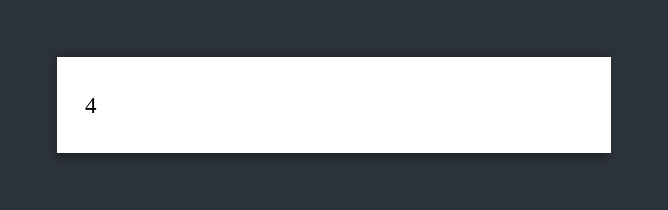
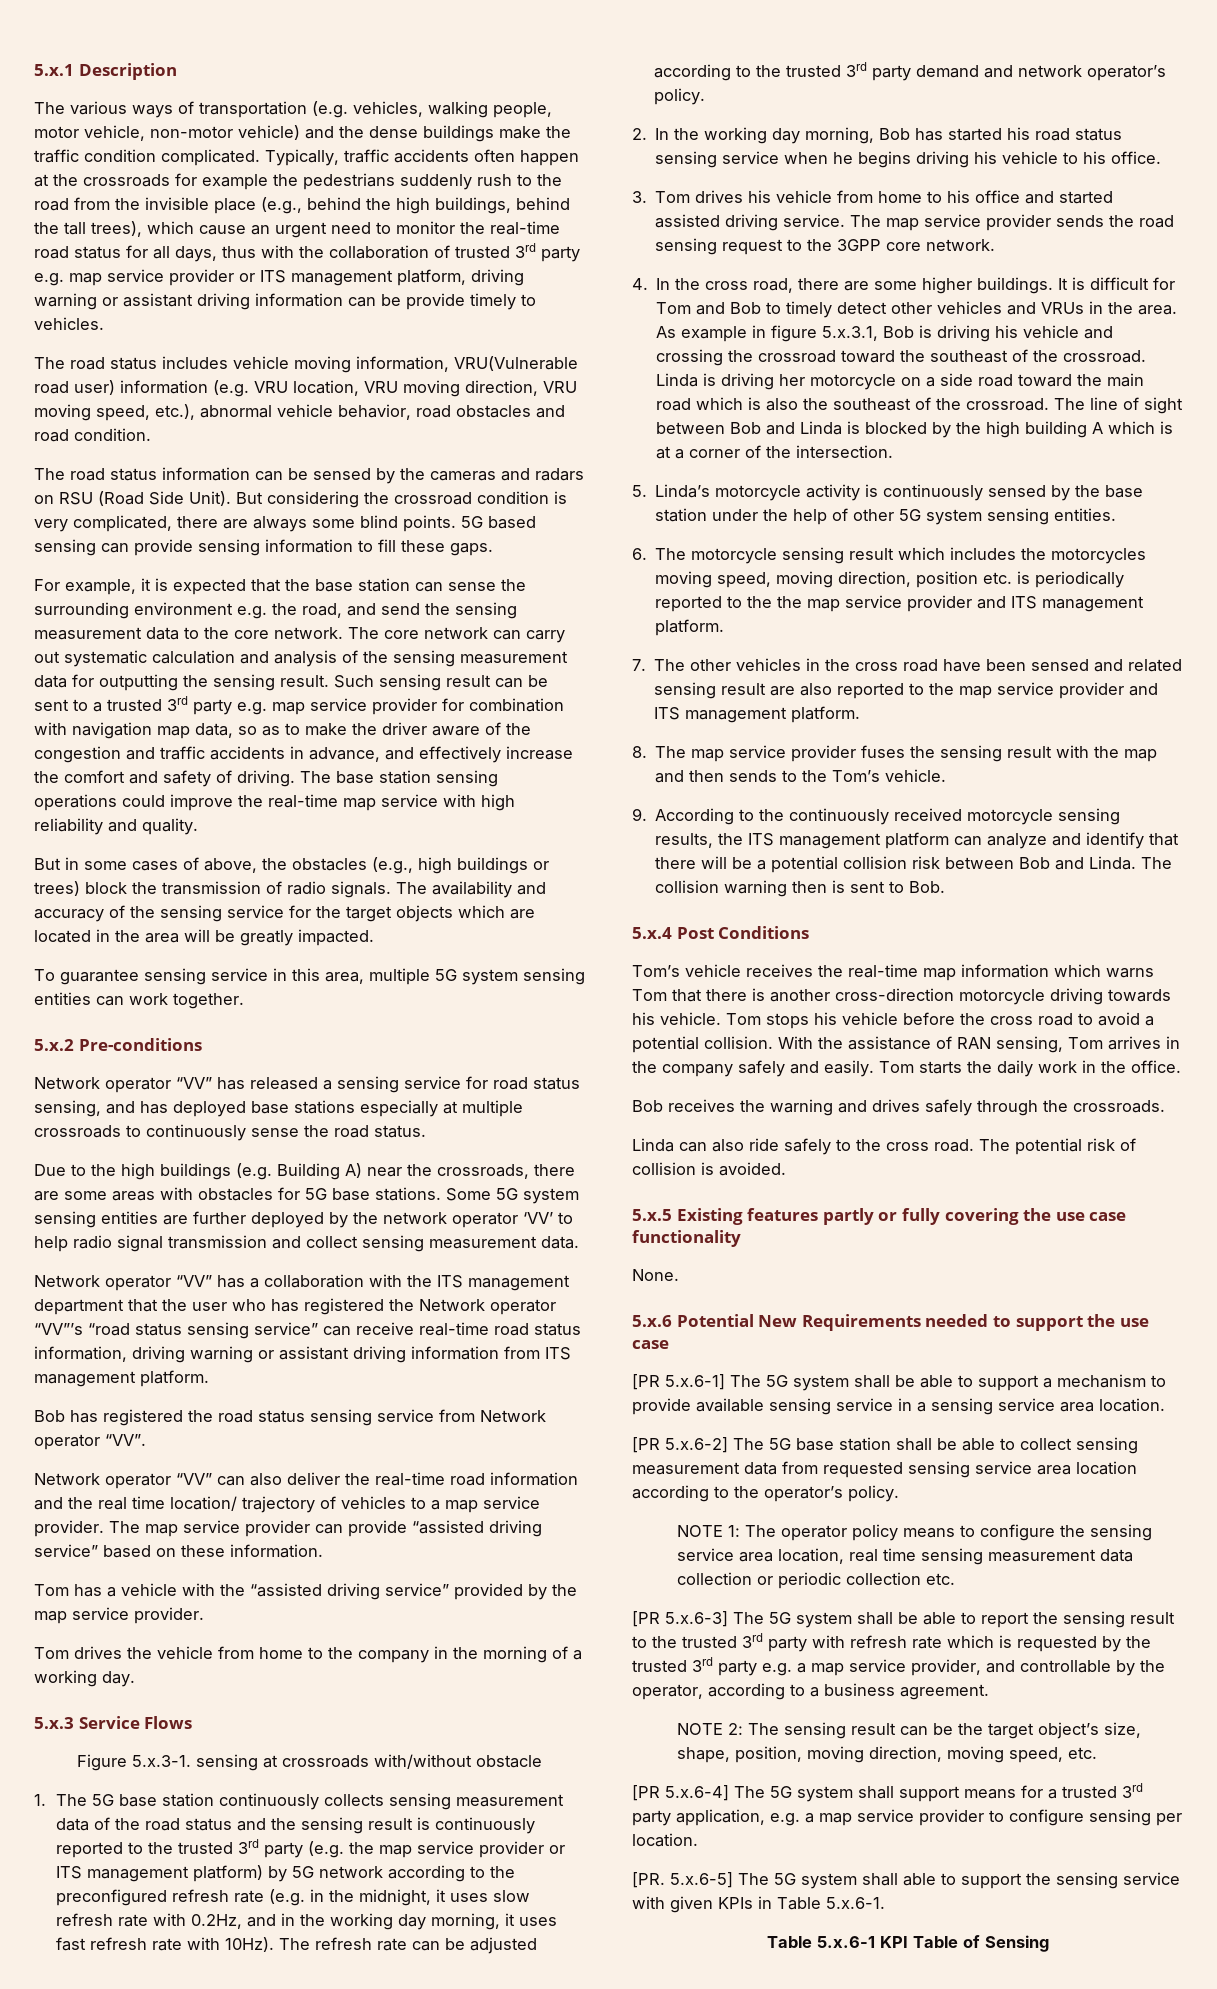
[85,98,97,113] 4 -> [34,63,177,80] [34,101,552,118] [34,125,571,142] [34,149,579,166] [34,173,562,190] [34,197,570,214] [34,221,560,238] [34,243,580,262] [34,269,524,286] [34,293,536,310] [34,317,104,330] [34,356,578,373] [34,380,577,397] [34,404,565,421] [34,428,151,442] [34,467,584,484] [34,491,567,508] [34,515,536,532] [34,539,493,556] [34,578,526,595] [34,602,517,619] [34,627,565,643] [34,650,568,667] [34,674,548,691] [34,696,564,715] [34,722,531,739] [34,746,573,763] [34,770,498,787] [34,794,515,811] [34,818,198,835] [34,857,549,874] [34,881,546,898] [34,905,535,922] [34,929,374,946] [34,968,585,985] [34,992,244,1009] [34,1038,202,1051] [34,1076,580,1093] [34,1100,523,1117] [34,1124,426,1141] [34,1163,575,1180] [34,1187,579,1204] [34,1211,573,1228] [34,1235,579,1252] [34,1274,570,1291] [34,1298,556,1315] [34,1322,581,1339] [34,1346,571,1363] [34,1370,209,1387] [34,1409,546,1426] [34,1434,146,1450] [34,1472,578,1489] [34,1496,540,1513] [34,1520,542,1537] [34,1544,323,1558] [34,1583,577,1600] [34,1607,204,1624] [34,1646,582,1663] [34,1670,135,1687] [34,1716,193,1729] [77,1754,542,1771] [34,1793,565,1810] [56,1817,536,1834] [56,1839,566,1858] [56,1865,516,1882] [56,1889,531,1906] [56,1913,558,1930] [56,1937,538,1954] [654,62,1167,81] [654,88,706,105] [632,127,1123,144] [655,151,1162,168] [632,190,1114,204] [655,214,1175,231] [655,238,996,255] [632,277,1176,294] [656,301,1178,318] [656,325,1114,342] [656,349,1147,366] [656,373,1145,390] [656,397,1184,414] [656,421,1174,438] [656,445,894,459] [632,484,1144,501] [655,508,1117,525] [632,547,1147,564] [655,571,1125,588] [655,595,1145,612] [655,619,725,636] [632,658,1183,672] [654,682,1159,699] [654,706,861,723] [632,745,1158,762] [655,769,947,783] [632,808,1121,825] [655,832,1180,849] [655,856,1173,873] [655,880,946,897] [632,926,810,939] [632,964,1154,981] [632,988,1171,1005] [632,1012,1154,1029] [632,1036,1180,1053] [632,1060,1181,1077] [632,1099,1165,1116] [632,1138,1136,1155] [632,1162,786,1176] [632,1208,1127,1225] [632,1230,741,1247] [632,1269,679,1281] [632,1314,1149,1331] [632,1340,669,1349] [632,1374,1166,1391] [632,1398,1165,1415] [632,1437,1138,1454] [632,1461,1137,1478] [632,1485,899,1502] [676,1524,1152,1541] [676,1548,1133,1565] [676,1572,955,1589] [632,1611,1175,1628] [632,1633,1151,1652] [632,1657,1165,1676] [632,1683,989,1700] [676,1722,1141,1739] [676,1746,1097,1763] [632,1783,1143,1802] [632,1809,1182,1826] [632,1833,698,1847] [632,1872,1180,1889] [632,1896,885,1913] [766,1935,1049,1952] 5.x.1 Description // The various ways of transportation (e.g. vehicles, walking people, motor vehicle, non-motor vehicle) and the dense buildings make the traffic condition complicated. Typically, traffic accidents often happen at the crossroads for example the pedestrians suddenly rush to the road from the invisible place (e.g., behind the high buildings, behind the tall trees), which cause an urgent need to monitor the real-time road status for all days, thus with the collaboration of trusted 3rd party e.g. map service provider or ITS management platform, driving warning or assistant driving information can be provide timely to vehicles. // The road status includes vehicle moving information, VRU(Vulnerable road user) information (e.g. VRU location, VRU moving direction, VRU moving speed, etc.), abnormal vehicle behavior, road obstacles and road condition. // The road status information can be sensed by the cameras and radars on RSU (Road Side Unit). But considering the crossroad condition is very complicated, there are always some blind points. 5G based sensing can provide sensing information to fill these gaps. // For example, it is expected that the base station can sense the surrounding environment e.g. the road, and send the sensing measurement data to the core network. The core network can carry out systematic calculation and analysis of the sensing measurement data for outputting the sensing result. Such sensing result can be sent to a trusted 3rd party e.g. map service provider for combination with navigation map data, so as to make the driver aware of the congestion and traffic accidents in advance, and effectively increase the comfort and safety of driving. The base station sensing operations could improve the real-time map service with high reliability and quality. // But in some cases of above, the obstacles (e.g., high buildings or trees) block the transmission of radio signals. The availability and accuracy of the sensing service for the target objects which are located in the area will be greatly impacted. // To guarantee sensing service in this area, multiple 5G system sensing entities can work together. // 5.x.2 Pre-conditions // Network operator “VV” has released a sensing service for road status sensing, and has deployed base stations especially at multiple crossroads to continuously sense the road status. // Due to the high buildings (e.g. Building A) near the crossroads, there are some areas with obstacles for 5G base stations. Some 5G system sensing entities are further deployed by the network operator ‘VV’ to help radio signal transmission and collect sensing measurement data. // Network operator “VV” has a collaboration with the ITS management department that the user who has registered the Network operator “VV”’s “road status sensing service” can receive real-time road status information, driving warning or assistant driving information from ITS management platform. // Bob has registered the road status sensing service from Network operator “VV”. // Network operator “VV” can also deliver the real-time road information and the real time location/ trajectory of vehicles to a map service provider. The map service provider can provide “assisted driving service” based on these information. // Tom has a vehicle with the “assisted driving service” provided by the map service provider. // Tom drives the vehicle from home to the company in the morning of a working day. // 5.x.3 Service Flows // Figure 5.x.3-1. sensing at crossroads with/without obstacle // 1. The 5G base station continuously collects sensing measurement data of the road status and the sensing result is continuously reported to the trusted 3rd party (e.g. the map service provider or ITS management platform) by 5G network according to the preconfigured refresh rate (e.g. in the midnight, it uses slow refresh rate with 0.2Hz, and in the working day morning, it uses fast refresh rate with 10Hz). The refresh rate can be adjusted according to the trusted 3rd party demand and network operator’s policy. // 2. In the working day morning, Bob has started his road status sensing service when he begins driving his vehicle to his office. // 3. Tom drives his vehicle from home to his office and started assisted driving service. The map service provider sends the road sensing request to the 3GPP core network. // 4. In the cross road, there are some higher buildings. It is difficult for Tom and Bob to timely detect other vehicles and VRUs in the area. As example in figure 5.x.3.1, Bob is driving his vehicle and crossing the crossroad toward the southeast of the crossroad. Linda is driving her motorcycle on a side road toward the main road which is also the southeast of the crossroad. The line of sight between Bob and Linda is blocked by the high building A which is at a corner of the intersection. // 5. Linda’s motorcycle activity is continuously sensed by the base station under the help of other 5G system sensing entities. // 6. The motorcycle sensing result which includes the motorcycles moving speed, moving direction, position etc. is periodically reported to the the map service provider and ITS management platform. // 7. The other vehicles in the cross road have been sensed and related sensing result are also reported to the map service provider and ITS management platform. // 8. The map service provider fuses the sensing result with the map and then sends to the Tom’s vehicle. // 9. According to the continuously received motorcycle sensing results, the ITS management platform can analyze and identify that there will be a potential collision risk between Bob and Linda. The collision warning then is sent to Bob. // 5.x.4 Post Conditions // Tom’s vehicle receives the real-time map information which warns Tom that there is another cross-direction motorcycle driving towards his vehicle. Tom stops his vehicle before the cross road to avoid a potential collision. With the assistance of RAN sensing, Tom arrives in the company safely and easily. Tom starts the daily work in the office. // Bob receives the warning and drives safely through the crossroads. // Linda can also ride safely to the cross road. The potential risk of collision is avoided. // 5.x.5 Existing features partly or fully covering the use case functionality // None. // 5.x.6 Potential New Requirements needed to support the use case // [PR 5.x.6-1] The 5G system shall be able to support a mechanism to provide available sensing service in a sensing service area location. // [PR 5.x.6-2] The 5G base station shall be able to collect sensing measurement data from requested sensing service area location according to the operator’s policy. // NOTE 1: The operator policy means to configure the sensing service area location, real time sensing measurement data collection or periodic collection etc. // [PR 5.x.6-3] The 5G system shall be able to report the sensing result to the trusted 3rd party with refresh rate which is requested by the trusted 3rd party e.g. a map service provider, and controllable by the operator, according to a business agreement. // NOTE 2: The sensing result can be the target object’s size, shape, position, moving direction, moving speed, etc. // [PR 5.x.6-4] The 5G system shall support means for a trusted 3rd party application, e.g. a map service provider to configure sensing per location. // [PR. 5.x.6-5] The 5G system shall able to support the sensing service with given KPIs in Table 5.x.6-1. // Table 5.x.6-1 KPI Table of Sensing

